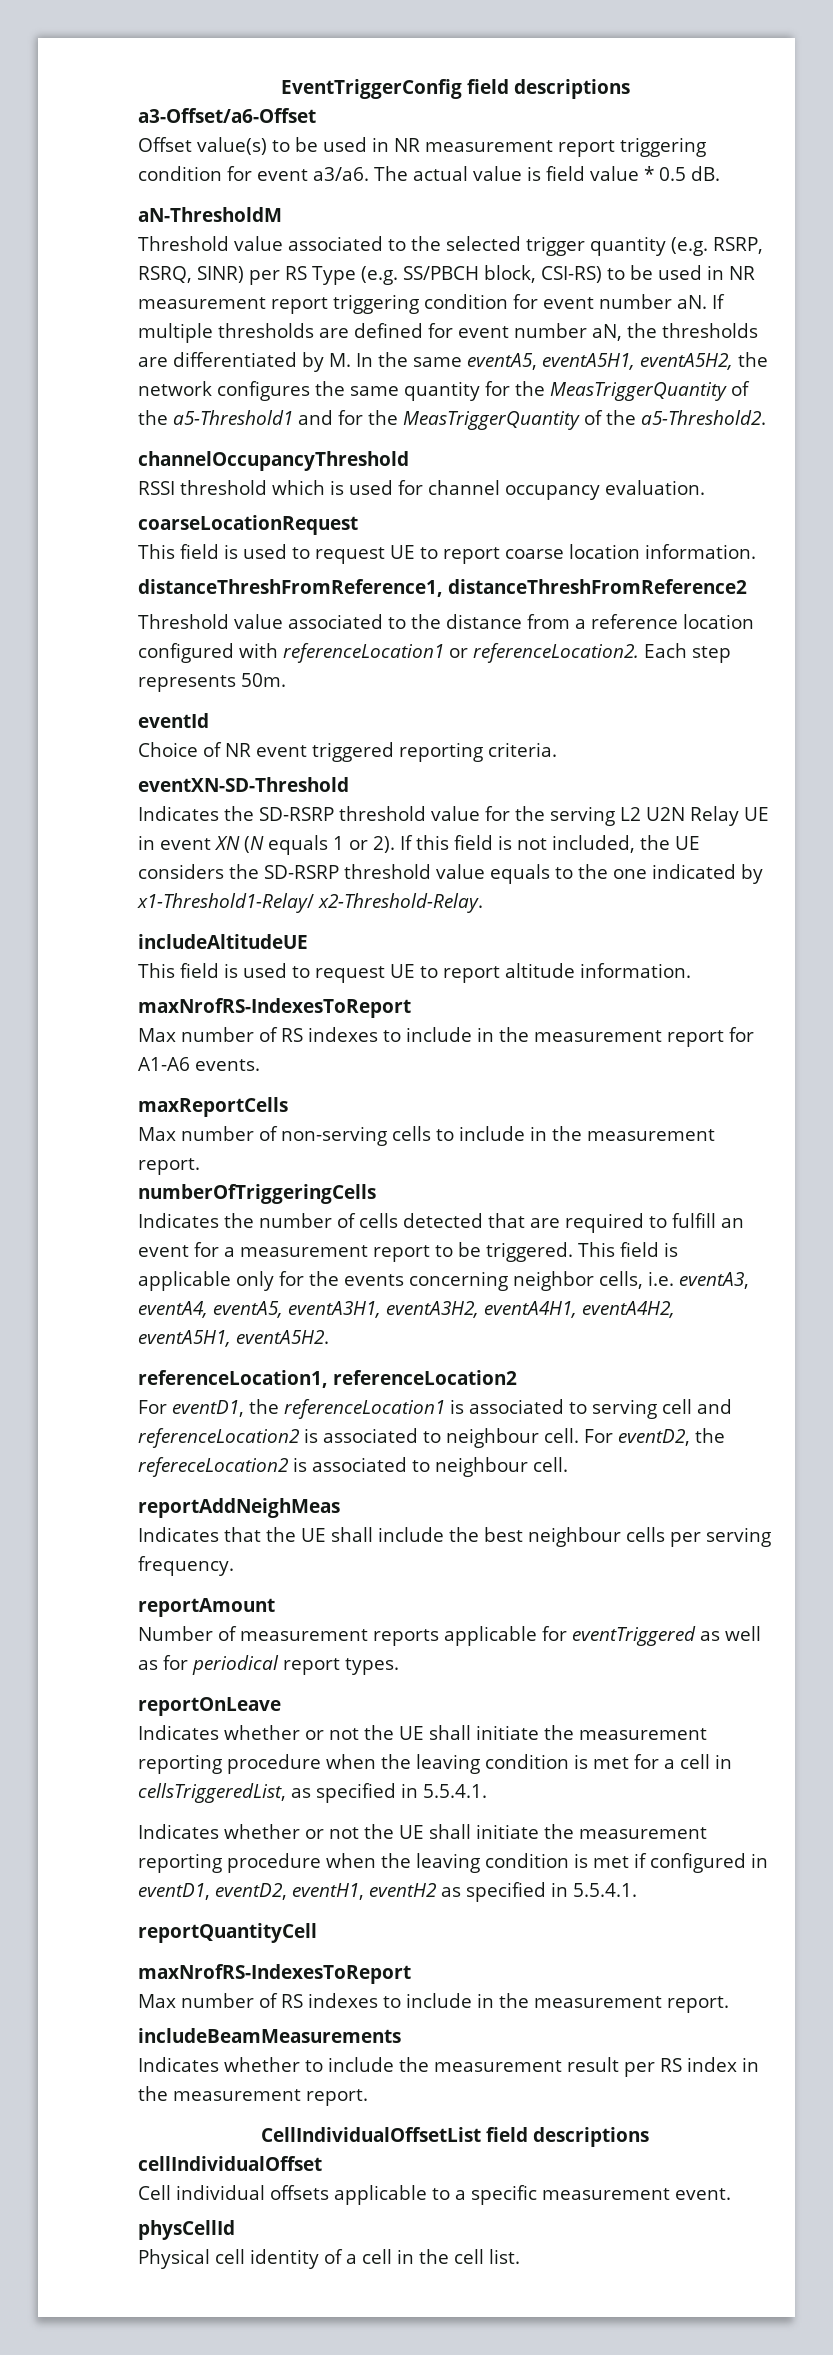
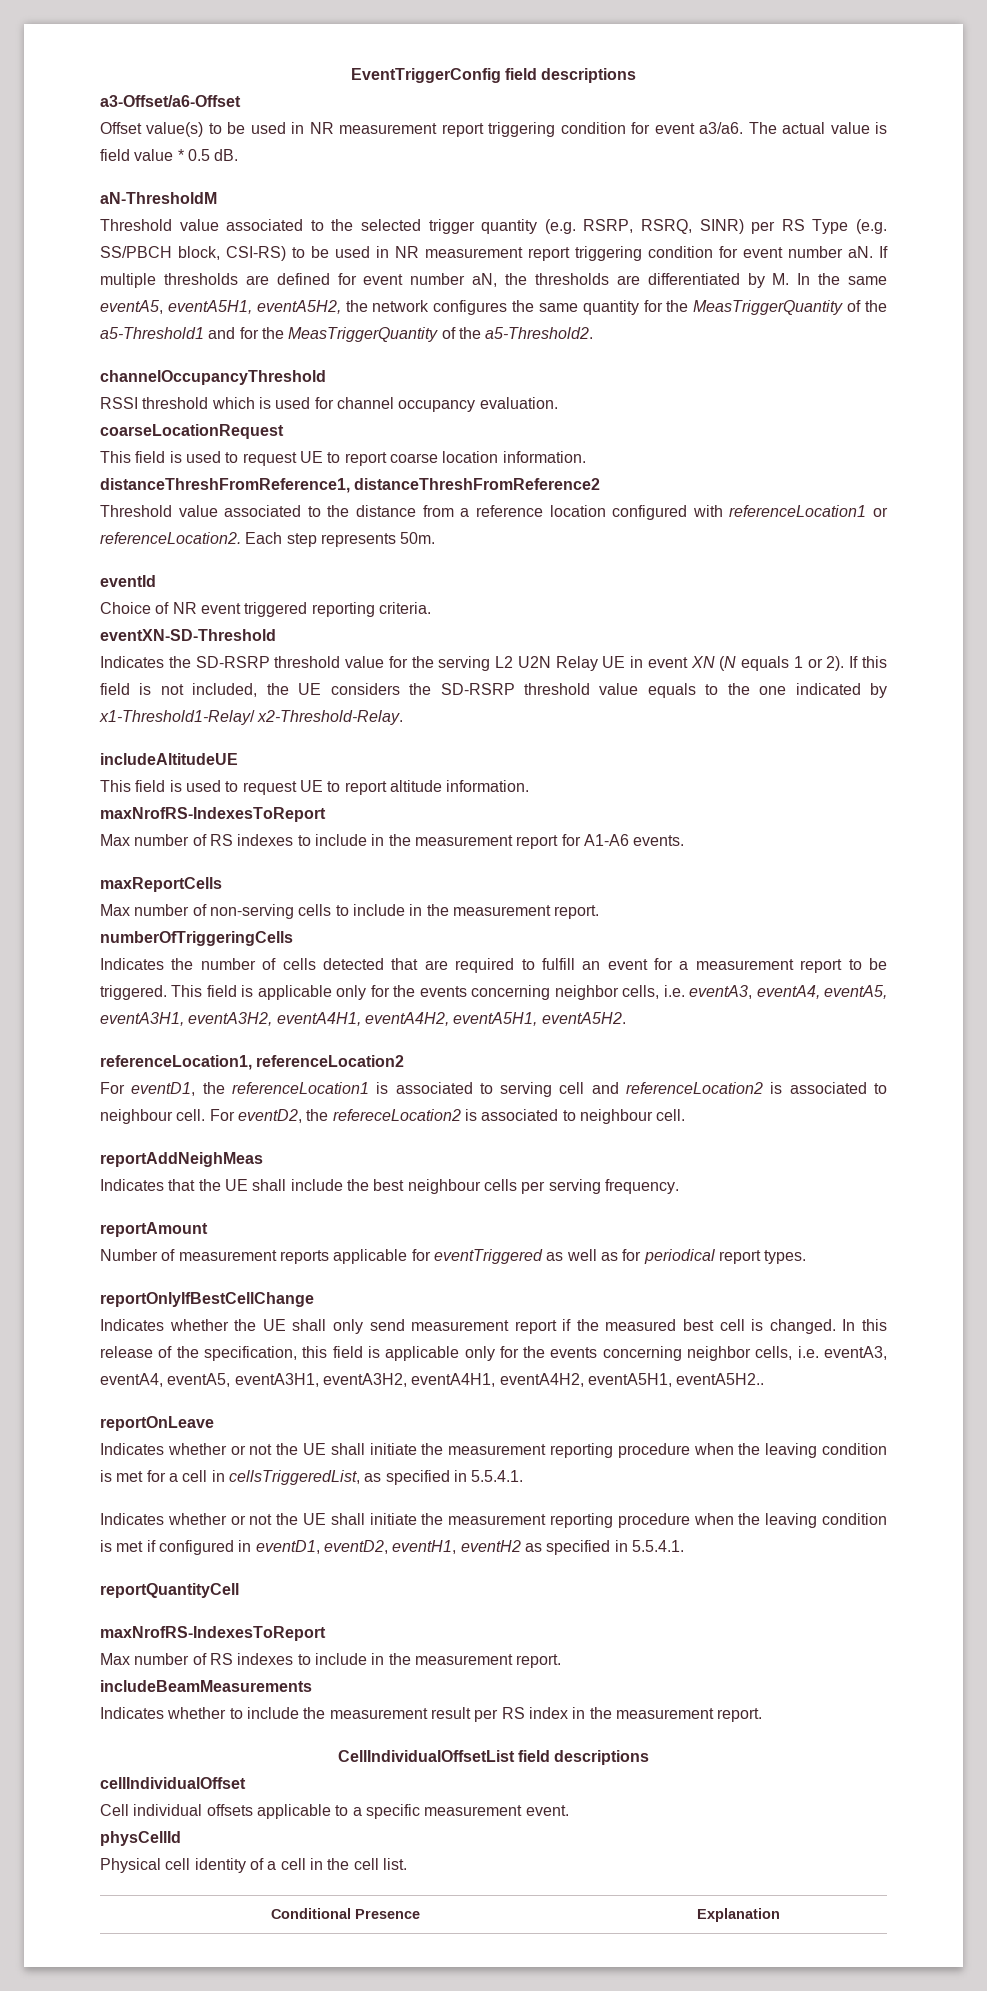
(399, 1666) none -> [100,1292,314,1307] [100,1319,888,1334] [100,1346,887,1361] [100,1373,765,1387] // reportOnlyIfBestCellChange // Indicates whether the UE shall only send measurement report if the measured best cell is changed. In this release of the specification, this field is applicable only for the events concerning neighbor cells, i.e. eventA3, eventA4, eventA5, eventA3H1, eventA3H2, eventA4H1, eventA4H2, eventA5H1, eventA5H2..
(520, 2256) none -> [271,1908,420,1919] [697,1908,780,1922] // Conditional Presence | Explanation

